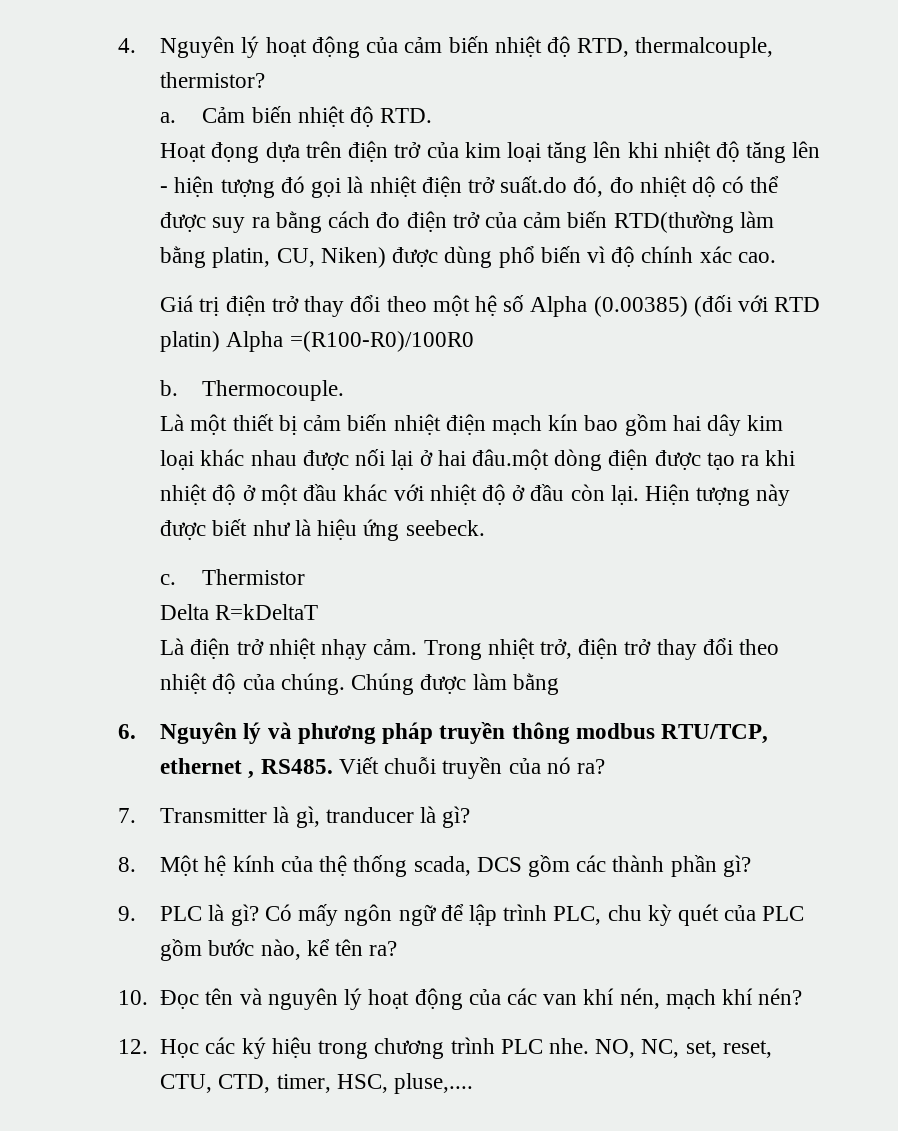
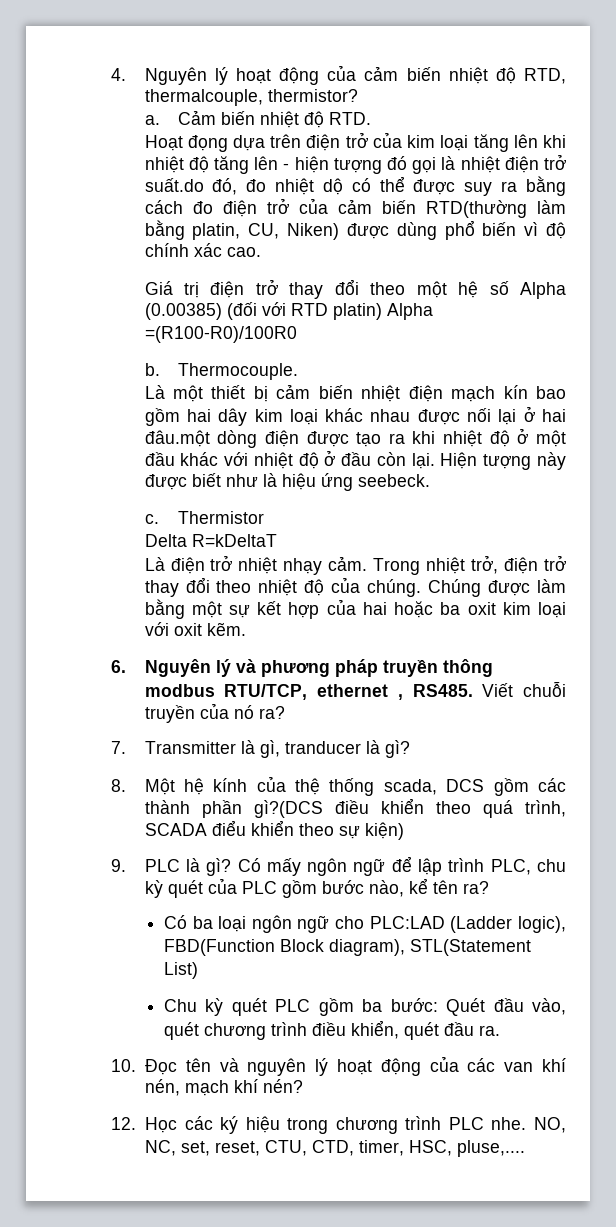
(559, 684) none -> [191,599,567,619] [144,622,246,636] một sự kết hợp của hai hoặc ba oxit kim loại với oxit kẽm.
[722,855,751,877] gì? -> [253,798,566,818] [144,820,404,840] gì?(DCS điều khiển theo quá trình, SCADA điểu khiển theo sự kiện)
(398, 948) none -> [163,915,566,933] [163,939,531,956] [163,962,198,979] [163,998,566,1016] [163,1020,500,1040] // Có ba loại ngôn ngữ cho PLC:LAD (Ladder logic), FBD(Function Block diagram), STL(Statement List) // Chu kỳ quét PLC gồm ba bước: Quét đầu vào, quét chương trình điều khiển, quét đầu ra.

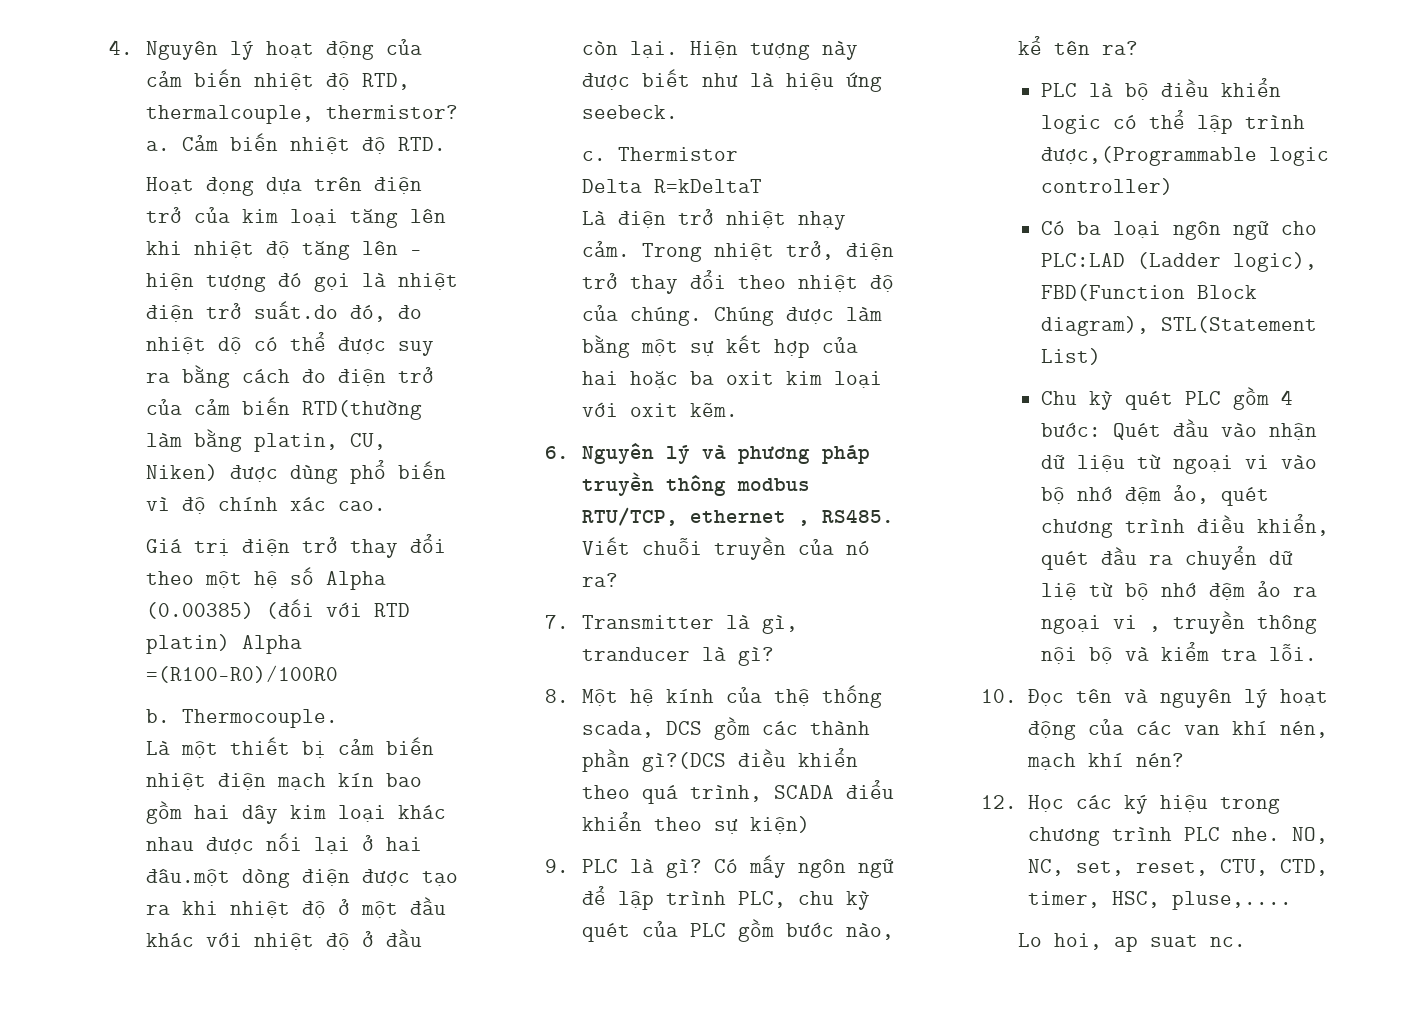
(489, 887) none -> [1041,78,1282,100] [1041,110,1306,134] [1041,146,1330,166] [1041,178,1174,195] // PLC là bộ điều khiển logic có thể lập trình được,(Programmable logic controller)
[362,999,383,1012] ba -> [1281,390,1294,405] 4
[532,998,566,1015] vào, -> [1221,423,1318,440] [1041,454,1318,474] [1041,485,1210,504] vào nhận dữ liệu từ ngoại vi vào bộ nhớ đệm ảo,
[478,1025,500,1036] ra. -> [1149,546,1294,570] [1041,581,1318,600] [1041,611,1318,634] [1041,642,1318,664] ra chuyển dữ liệ từ bộ nhớ đệm ảo ra ngoại vi , truyền thông nội bộ và kiểm tra lỗi.
(526, 1148) none -> [1017,933,1246,952] // Lo hoi, ap suat nc.

